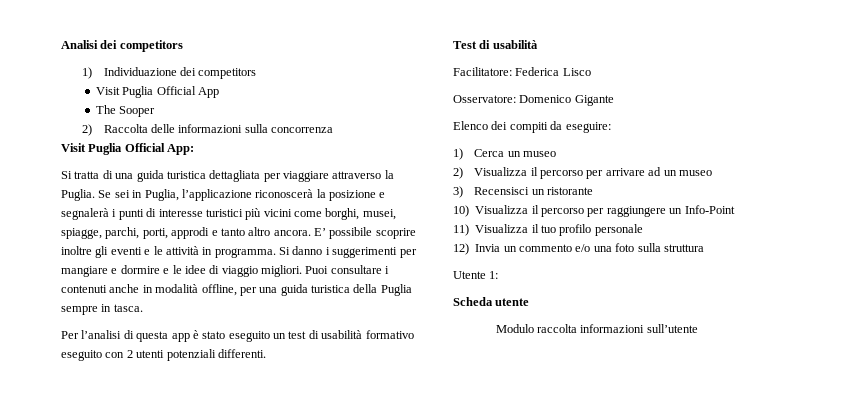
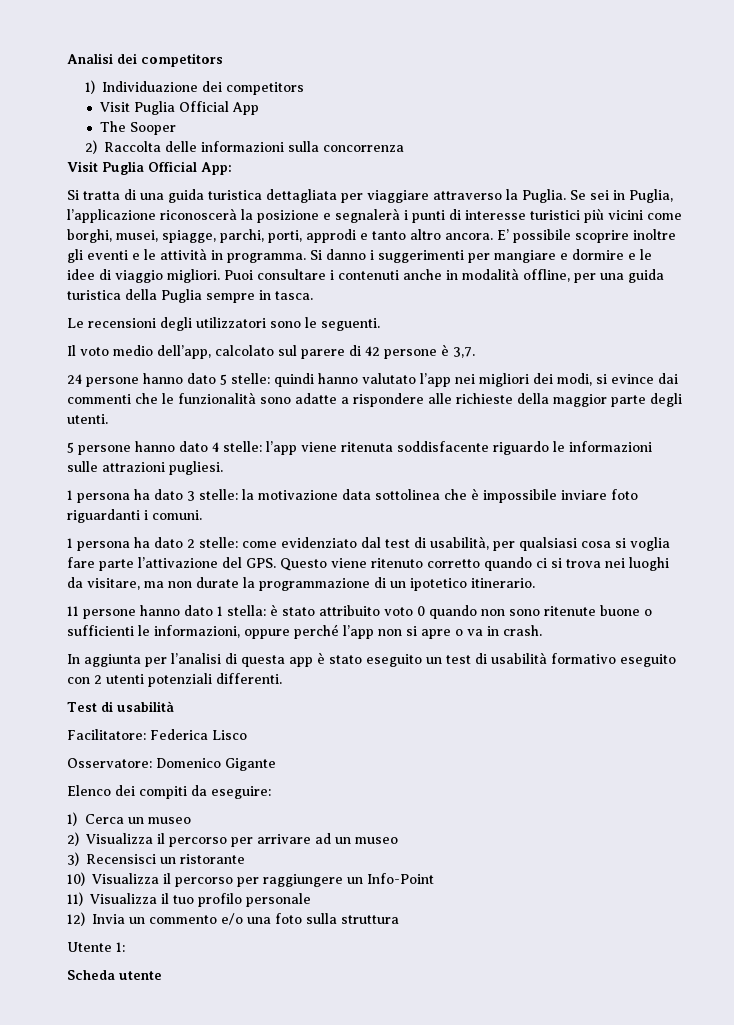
[61,331,79,339] Per -> [67,317,380,331] [67,344,475,359] [67,373,678,387] [67,392,682,407] [67,414,108,424] [67,441,652,455] [67,461,223,475] [67,488,638,503] [67,509,202,523] [67,536,670,551] [67,557,669,571] [67,577,535,591] [67,604,652,619] [67,624,542,639] [67,654,167,667] Le recensioni degli utilizzatori sono le seguenti. // Il voto medio dell’app, calcolato sul parere di 42 persone è 3,7. // 24 persone hanno dato 5 stelle: quindi hanno valutato l’app nei migliori dei modi, si evince dai commenti che le funzionalità sono adatte a rispondere alle richieste della maggior parte degli utenti. // 5 persone hanno dato 4 stelle: l’app viene ritenuta soddisfacente riguardo le informazioni sulle attrazioni pugliesi. // 1 persona ha dato 3 stelle: la motivazione data sottolinea che è impossibile inviare foto riguardanti i comuni. // 1 persona ha dato 2 stelle: come evidenziato dal test di usabilità, per qualsiasi cosa si voglia fare parte l’attivazione del GPS. Questo viene ritenuto corretto quando ci si trova nei luoghi da visitare, ma non durate la programmazione di un ipotetico itinerario. // 11 persone hanno dato 1 stella: è stato attribuito voto 0 quando non sono ritenute buone o sufficienti le informazioni, oppure perché l’app non si apre o va in crash. // In aggiunta per
[495,324,698,333] // Modulo raccolta informazioni sull’utente -> (162, 975) none

